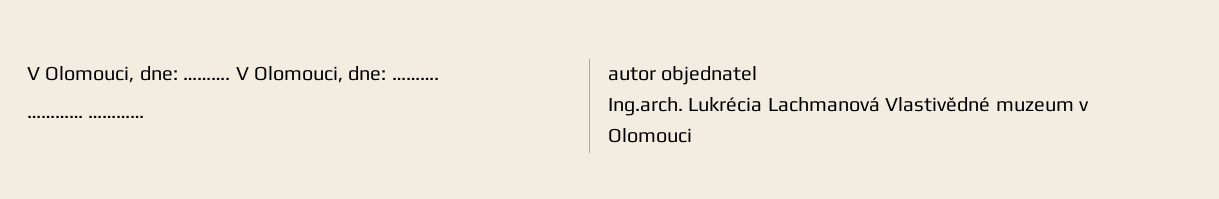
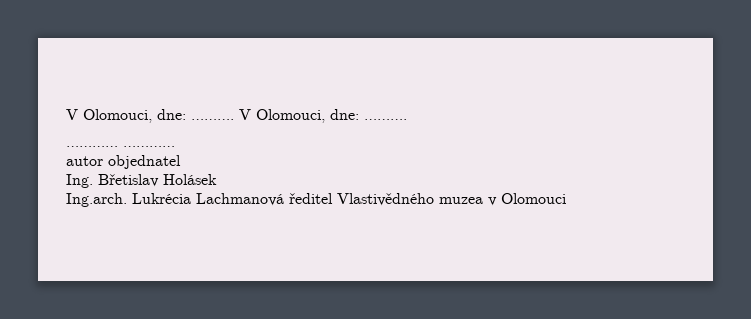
(758, 75) none -> [66,174,217,188] // Ing. Břetislav Holásek
[885,97,1074,112] Vlastivědné muzeum -> [289,193,483,206] ředitel Vlastivědného muzea

